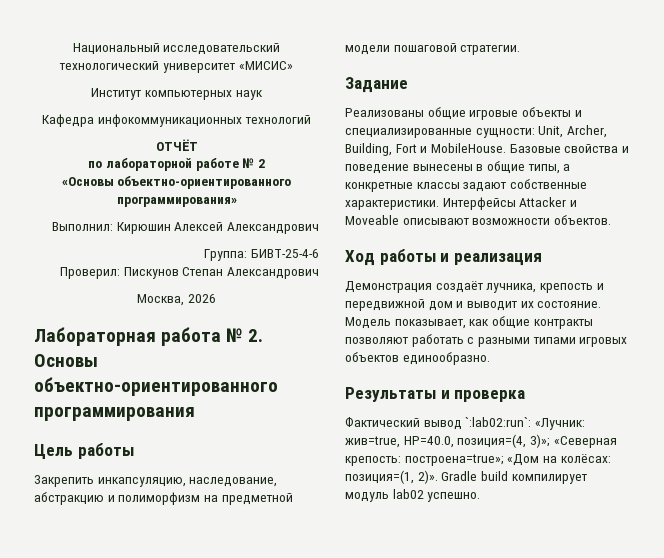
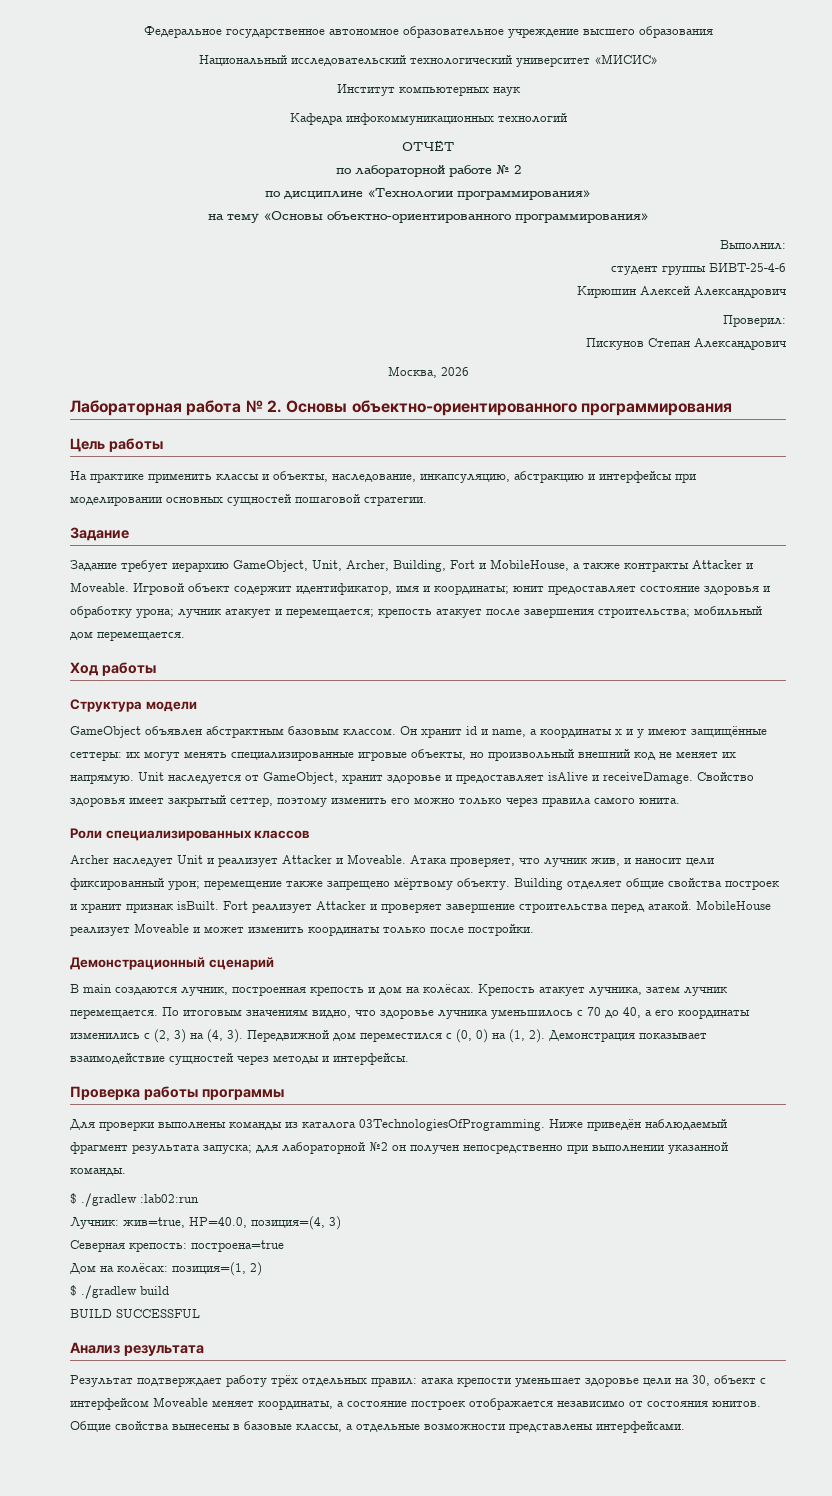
(72, 49) none -> [143,26,713,38] Федеральное государственное автономное образовательное учреждение высшего образования //
(265, 163) none -> [265,188,591,200] [207,213,259,223] по дисциплине «Технологии программирования» // на тему
(114, 226) none -> [611,263,786,275] // студент группы БИВТ-25-4-6 //
[204,249,319,261] [60,267,121,279] Группа: БИВТ-25-4-6 // Проверил: -> [723,315,786,327] Проверил: //
[34,475,278,487] [34,492,293,505] [345,43,521,55] [345,77,408,93] [345,107,582,120] [345,128,535,138] Закрепить инкапсуляцию, наследование, абстракцию и полиморфизм на предметной модели пошаговой стратегии. // Задание // Реализованы общие игровые объекты и специализированные сущности: -> [70,471,696,483] [70,494,427,506] [70,527,129,541] [70,560,308,572] На практике применить классы и объекты, наследование, инкапсуляцию, абстракцию и интерфейсы при моделировании основных сущностей пошаговой стратегии. // Задание // Задание требует иерархию GameObject,
[430,143,629,153] [345,161,571,174] [345,179,587,192] [345,197,577,210] [345,215,611,225] [345,249,542,266] [345,281,604,293] [345,299,602,311] [345,316,593,329] [345,334,628,347] [345,352,490,365] [345,387,526,402] [345,417,585,430] [345,434,617,448] [345,454,611,466] [345,470,587,484] [345,489,481,502] MobileHouse. Базовые свойства и поведение вынесены в общие типы, а конкретные классы задают собственные характеристики. Интерфейсы Attacker и Moveable описывают возможности объектов. // Ход работы и реализация // Демонстрация создаёт лучника, крепость и передвижной дом и выводит их состояние. Модель показывает, как общие контракты позволяют работать с разными типами игровых объектов единообразно. // Результаты и проверка // Фактический вывод `:lab02:run`: «Лучник: жив=true, HP=40.0, позиция=(4, 3)»; «Северная крепость: построена=true»; «Дом на колёсах: позиция=(1, 2)». Gradle build компилирует модуль lab02 успешно. -> [490,559,753,572] [70,582,770,595] [70,606,762,618] [70,631,185,641] [70,662,156,676] [70,699,197,712] [70,726,767,738] [70,749,736,761] [70,772,754,784] [70,795,680,807] [70,828,311,841] [70,854,714,867] [70,878,779,890] [70,900,771,913] [70,923,534,936] [70,957,274,970] [70,984,727,996] [70,1007,750,1019] [70,1029,707,1043] [70,1053,409,1065] [70,1086,284,1100] [70,1119,727,1131] [70,1142,728,1154] [70,1167,126,1176] [70,1193,199,1207] [70,1216,341,1230] [70,1240,284,1252] [70,1262,262,1276] [70,1285,169,1299] [70,1309,200,1318] [70,1342,204,1356] [70,1375,766,1387] [70,1397,761,1410] [70,1421,685,1433] MobileHouse, а также контракты Attacker и Moveable. Игровой объект содержит идентификатор, имя и координаты; юнит предоставляет состояние здоровья и обработку урона; лучник атакует и перемещается; крепость атакует после завершения строительства; мобильный дом перемещается. // Ход работы // Структура модели // GameObject объявлен абстрактным базовым классом. Он хранит id и name, а координаты x и y имеют защищённые сеттеры: их могут менять специализированные игровые объекты, но произвольный внешний код не меняет их напрямую. Unit наследуется от GameObject, хранит здоровье и предоставляет isAlive и receiveDamage. Свойство здоровья имеет закрытый сеттер, поэтому изменить его можно только через правила самого юнита. // Роли специализированных классов // Archer наследует Unit и реализует Attacker и Moveable. Атака проверяет, что лучник жив, и наносит цели фиксированный урон; перемещение также запрещено мёртвому объекту. Building отделяет общие свойства построек и хранит признак isBuilt. Fort реализует Attacker и проверяет завершение строительства перед атакой. MobileHouse реализует Moveable и может изменить координаты только после постройки. // Демонстрационный сценарий // В main создаются лучник, построенная крепость и дом на колёсах. Крепость атакует лучника, затем лучник перемещается. По итоговым значениям видно, что здоровье лучника уменьшилось с 70 до 40, а его координаты изменились с (2, 3) на (4, 3). Передвижной дом переместился с (0, 0) на (1, 2). Демонстрация показывает взаимодействие сущностей через методы и интерфейсы. // Проверка работы программы // Для проверки выполнены команды из каталога 03TechnologiesOfProgramming. Ниже приведён наблюдаемый фрагмент результата запуска; для лабораторной №2 он получен непосредственно при выполнении указанной команды. // $ ./gradlew :lab02:run // Лучник: жив=true, HP=40.0, позиция=(4, 3) // Северная крепость: построена=true // Дом на колёсах: позиция=(1, 2) // $ ./gradlew build // BUILD SUCCESSFUL // Анализ результата // Результат подтверждает работу трёх отдельных правил: атака крепости уменьшает здоровье цели на 30, объект с интерфейсом Moveable меняет координаты, а состояние построек отображается независимо от состояния юнитов. Общие свойства вынесены в базовые классы, а отдельные возможности представлены интерфейсами.

